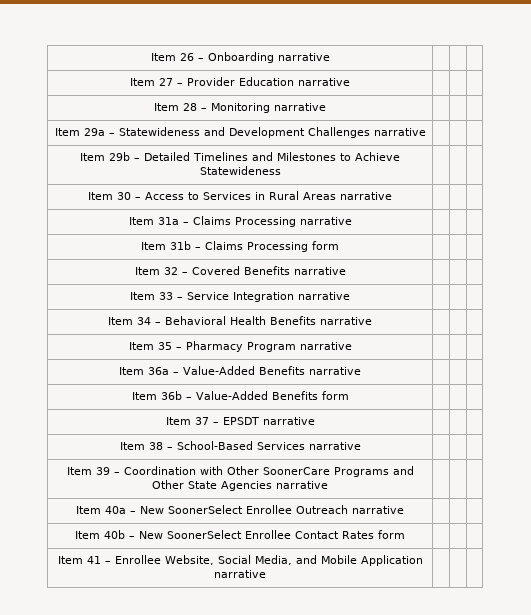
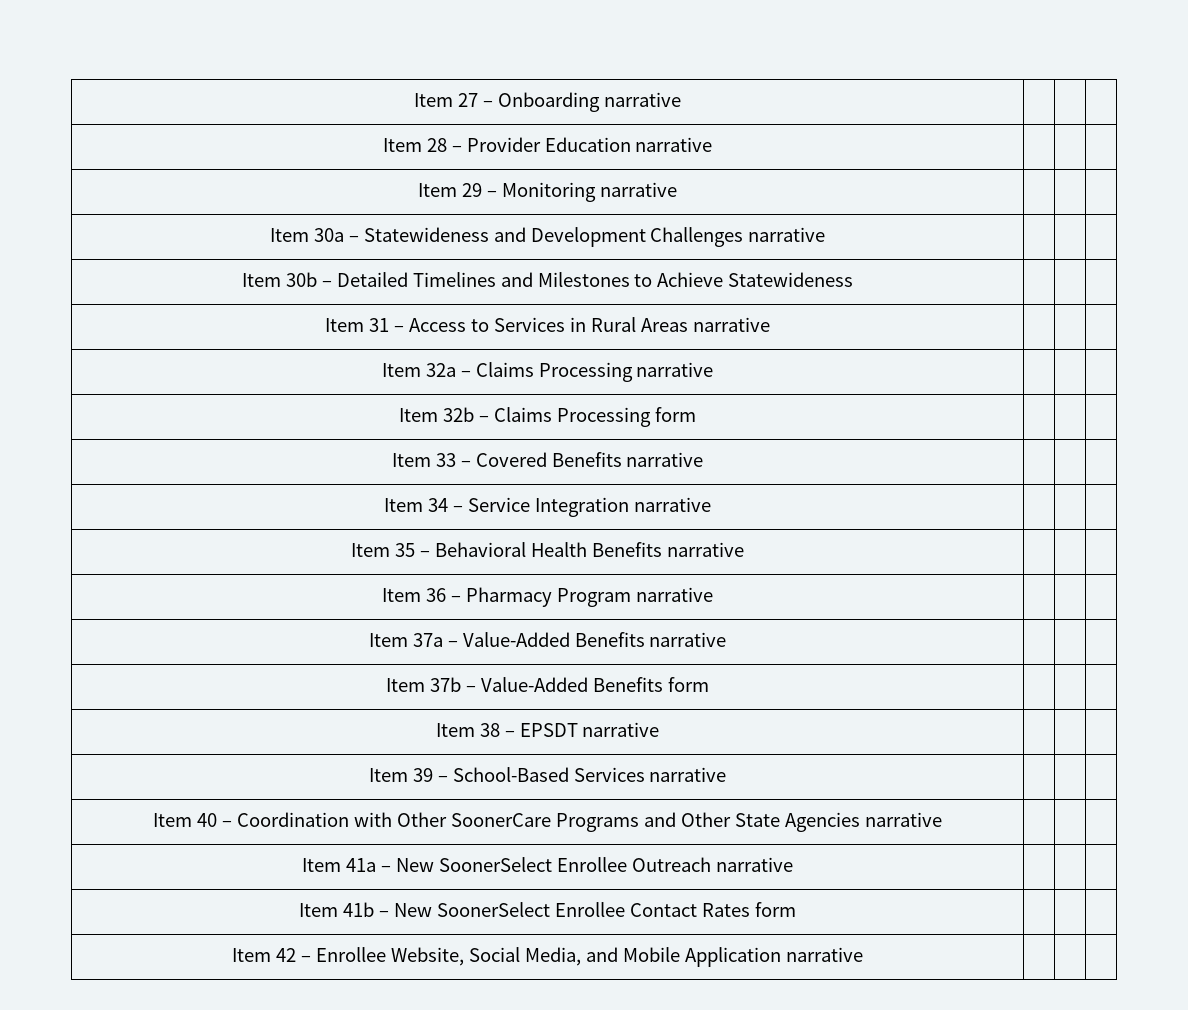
[150,53,194,61] Item 26 -> [414,93,479,107] Item 27
[159,78,173,86] 27 -> [426,138,447,152] 28
[183,103,197,111] 28 -> [462,183,483,197] 29
[83,128,105,136] 29a -> [313,228,344,242] 30a
[109,152,130,161] 29b -> [285,272,317,287] 30b
[117,192,131,200] 30 -> [369,318,390,332] 31
[157,217,179,225] 31a -> [425,363,456,377] 32a
[170,241,191,250] 31b -> [443,407,475,422] 32b
[163,267,178,275] 32 -> [435,453,456,467] 33
[159,292,173,300] 33 -> [428,498,449,512] 34
[137,317,151,325] 34 -> [395,543,416,557] 35
[157,342,172,350] 35 -> [426,588,447,602] 36
[148,367,169,375] 36a -> [412,633,443,647] 37a
[160,391,182,400] 36b -> [430,677,462,692] 37b
[194,417,209,425] 37 -> [479,723,500,737] 38
[148,442,163,450] 38 -> [412,768,433,782] 39
[95,467,110,475] 39 -> [197,813,218,827] 40
[105,506,126,514] 40a -> [346,858,377,872] 41a
[104,530,125,539] 40b -> [343,902,375,917] 41b
[86,556,101,564] 41 -> [276,948,297,962] 42

